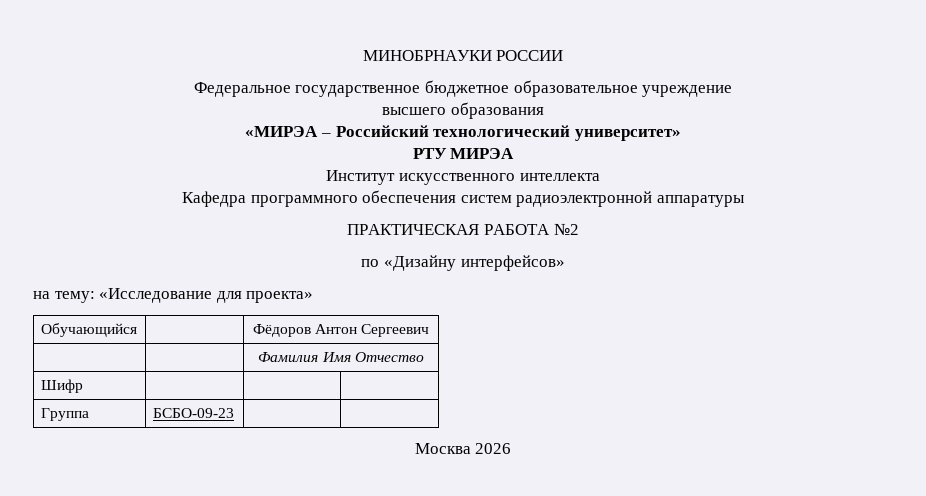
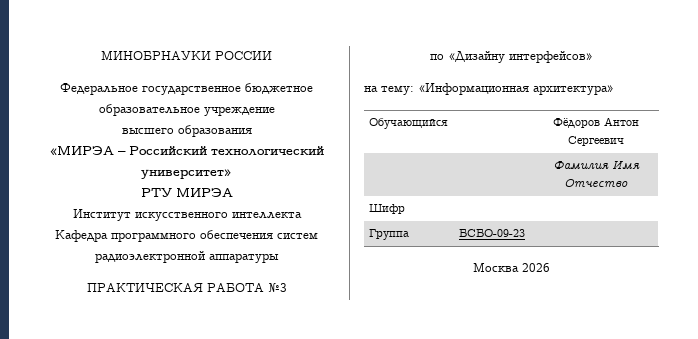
[553,223,579,235] №2 -> [267,283,287,292] №3
[99,288,314,303] «Исследование для проекта» -> [418,83,614,95] «Информационная архитектура»

